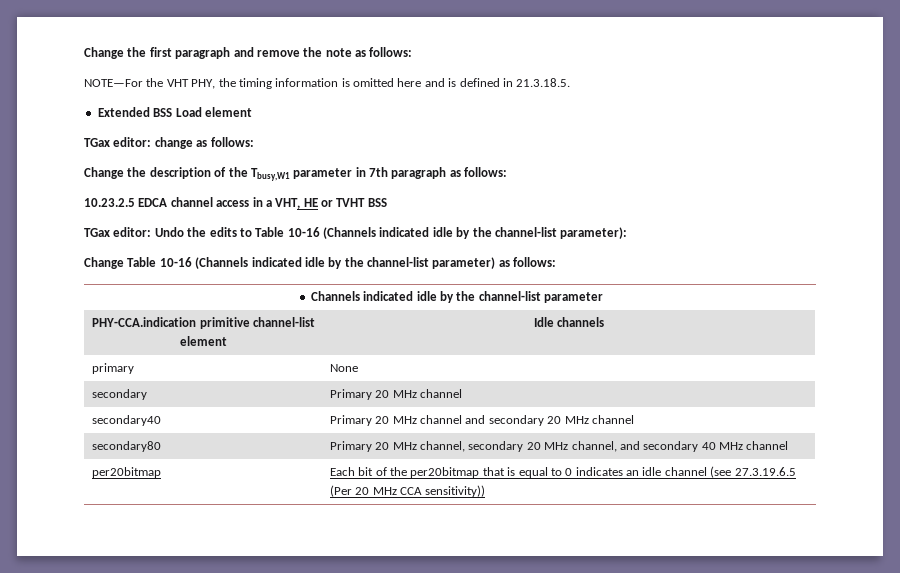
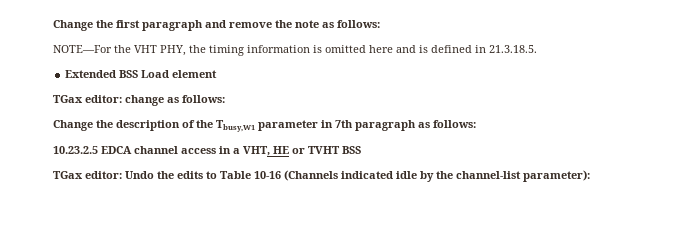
[84,257,557,269] [310,291,603,303] [92,317,315,329] [180,336,227,346] [533,317,605,327] [91,363,134,374] [329,364,358,372] [91,389,147,400] [329,389,463,400] [91,415,161,426] [329,415,634,426] [91,441,161,452] [329,441,789,452] [91,467,161,478] [329,466,796,478] [329,485,486,497] // Change Table 10-16 (Channels indicated idle by the channel-list parameter) as follows: // Channels indicated idle by the channel-list parameter // PHY-CCA.indication primitive channel-list element | Idle channels // primary | None // secondary | Primary 20 MHz channel // secondary40 | Primary 20 MHz channel and secondary 20 MHz channel // secondary80 | Primary 20 MHz channel, secondary 20 MHz channel, and secondary 40 MHz channel // per20bitmap | Each bit of the per20bitmap that is equal to 0 indicates an idle channel (see 27.3.19.6.5 (Per 20 MHz CCA sensitivity)) -> (590, 176) none

